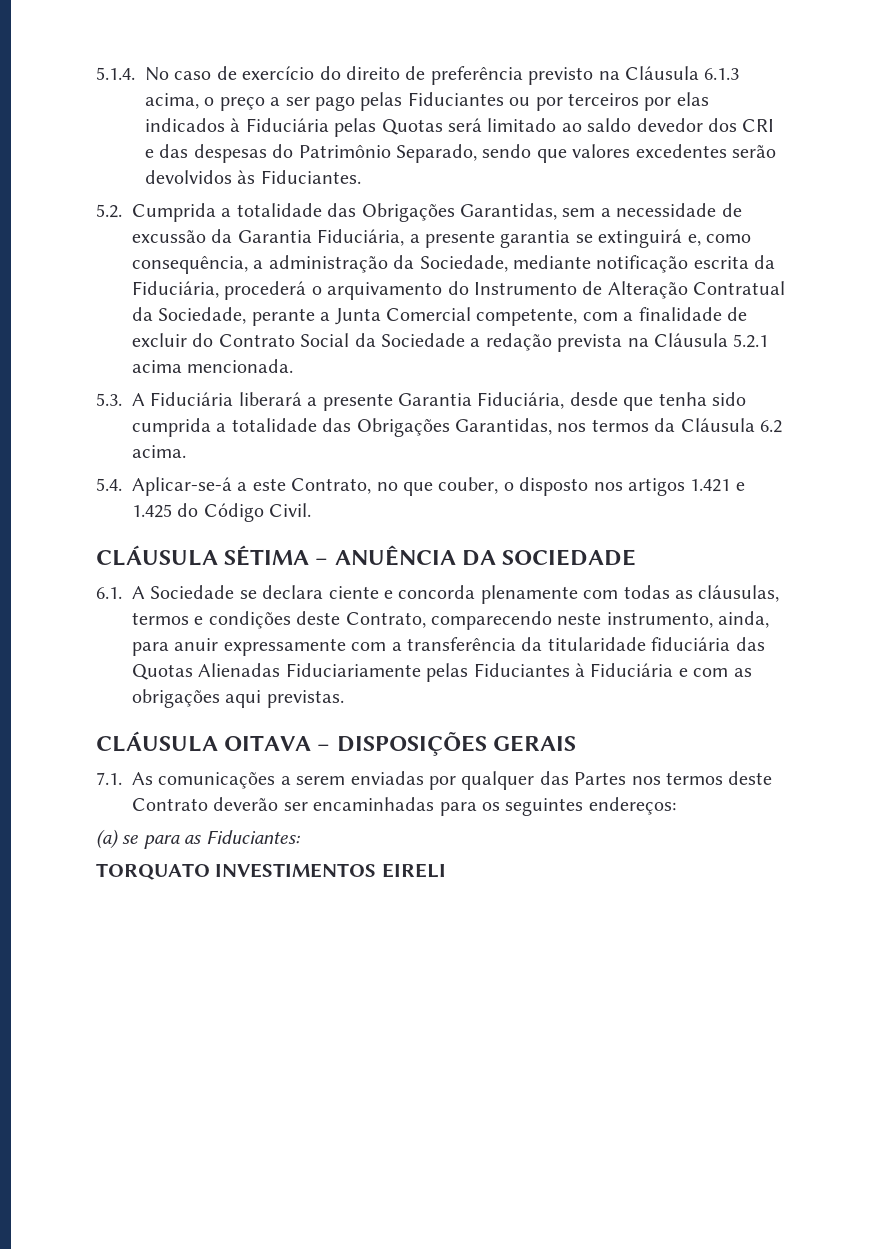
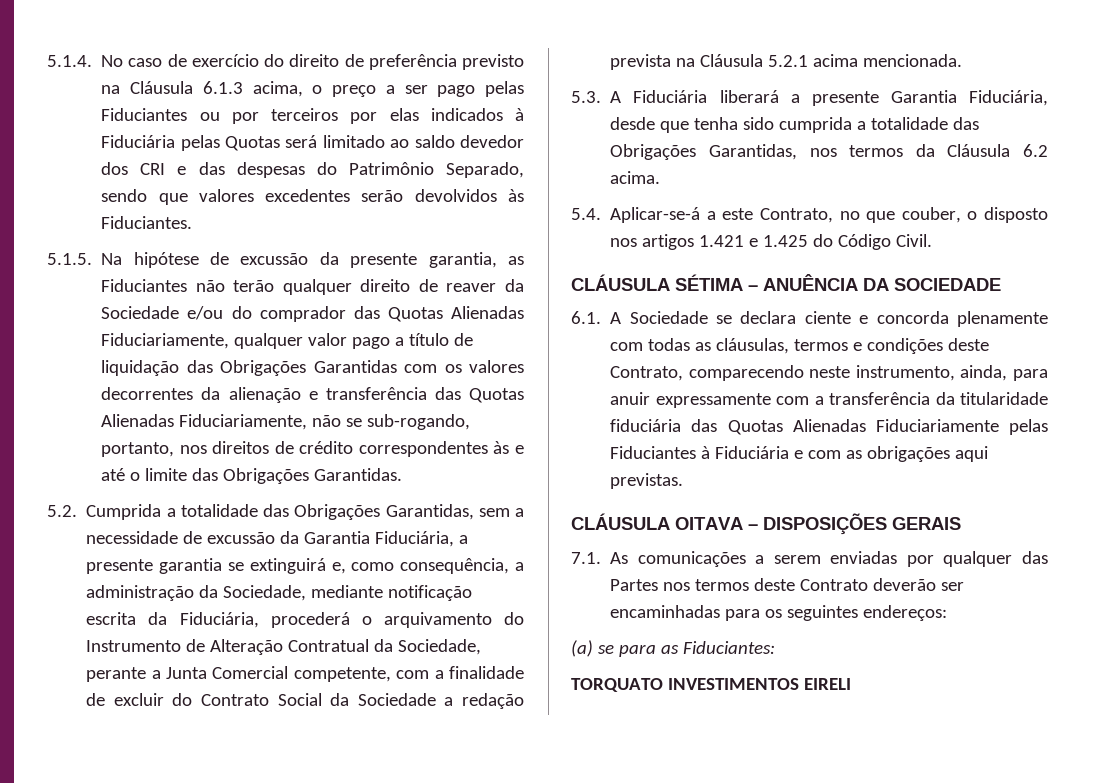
(361, 177) none -> [47,252,524,268] [101,279,524,295] [101,306,524,322] [101,333,474,349] [101,360,524,376] [101,387,524,403] [101,414,471,430] [101,441,524,457] [101,468,403,484] // 5.1.5. Na hipótese de excussão da presente garantia, as Fiduciantes não terão qualquer direito de reaver da Sociedade e/ou do comprador das Quotas Alienadas Fiduciariamente, qualquer valor pago a título de liquidação das Obrigações Garantidas com os valores decorrentes da alienação e transferência das Quotas Alienadas Fiduciariamente, não se sub-rogando, portanto, nos direitos de crédito correspondentes às e até o limite das Obrigações Garantidas.

